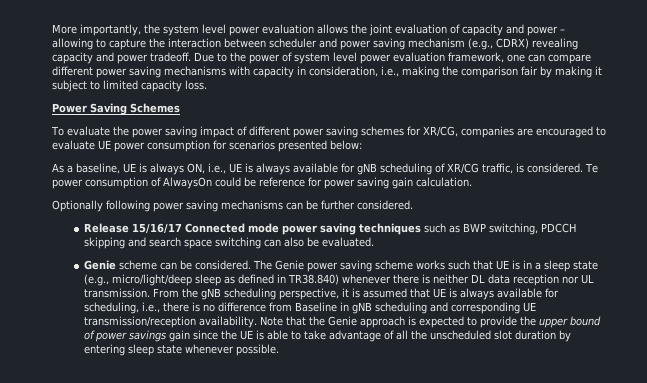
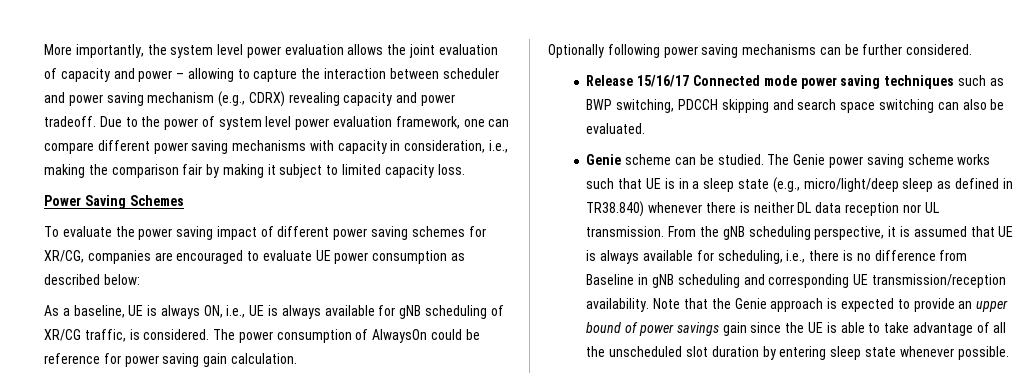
[213,140,327,152] for scenarios presented -> [451,253,466,261] [44,274,100,285] as described
[585,163,598,173] Te -> [213,329,236,340] The
[194,260,251,270] considered. -> [717,154,764,165] studied.
[519,316,536,326] the -> [958,301,973,309] an

